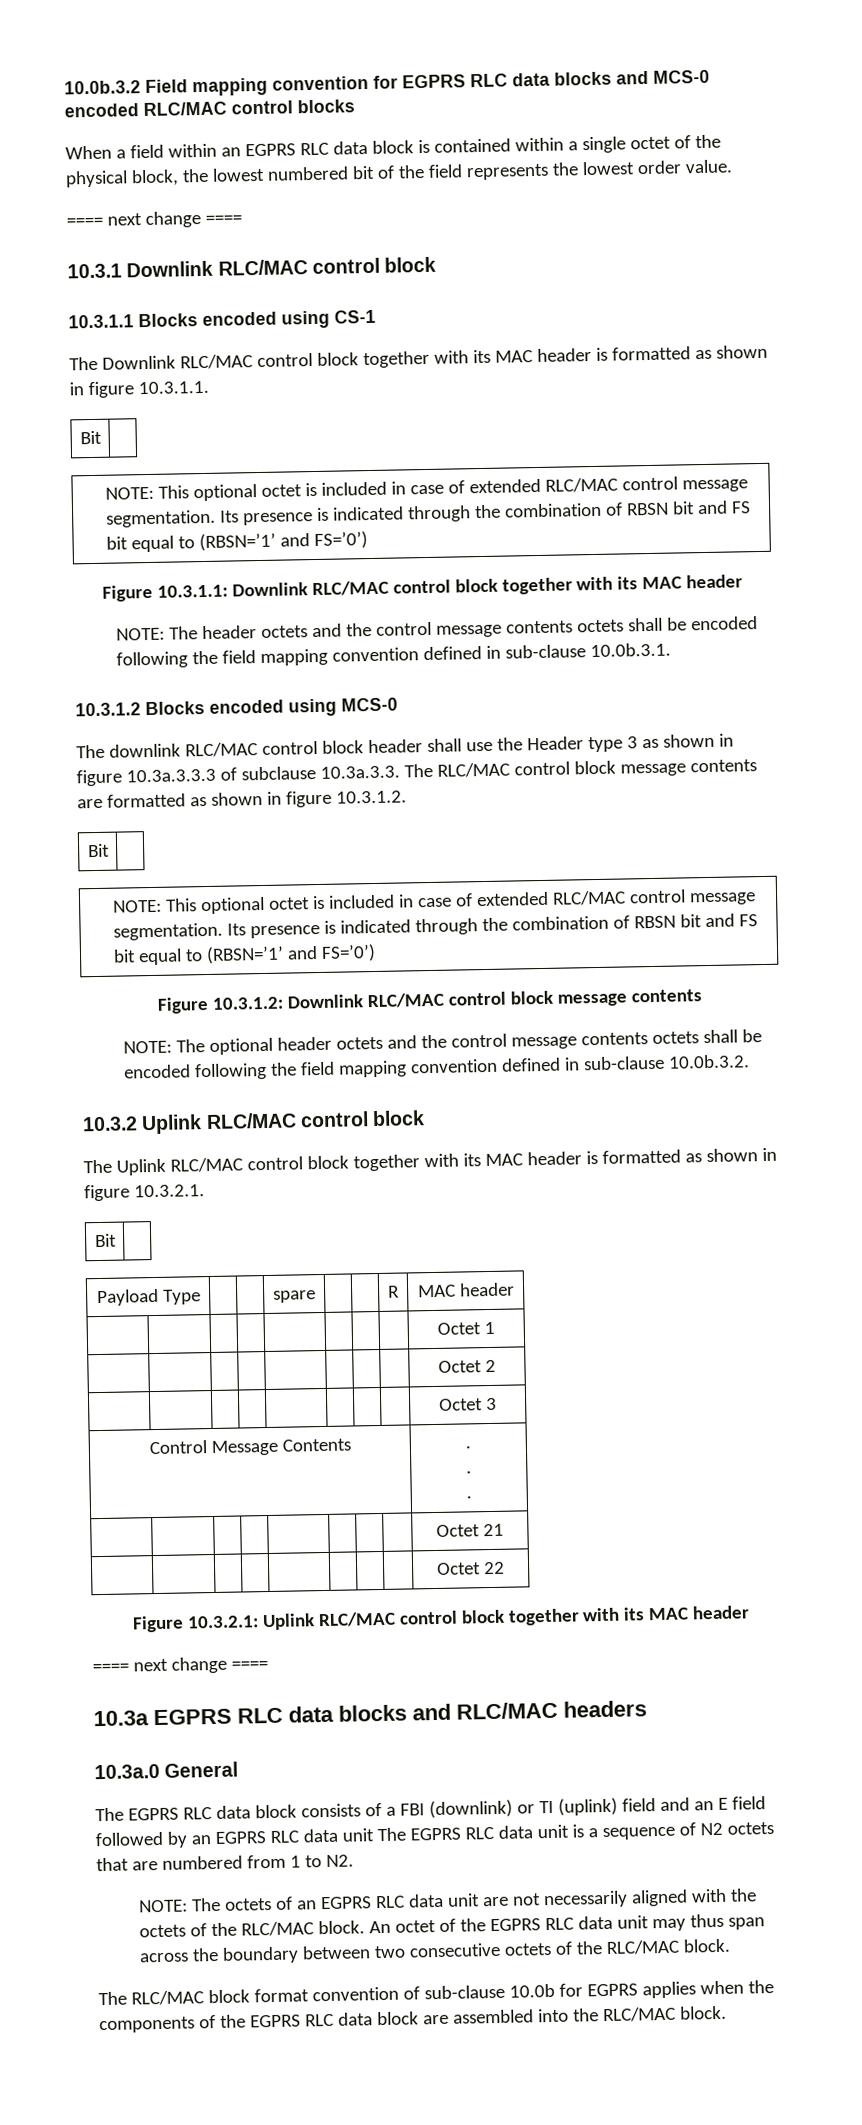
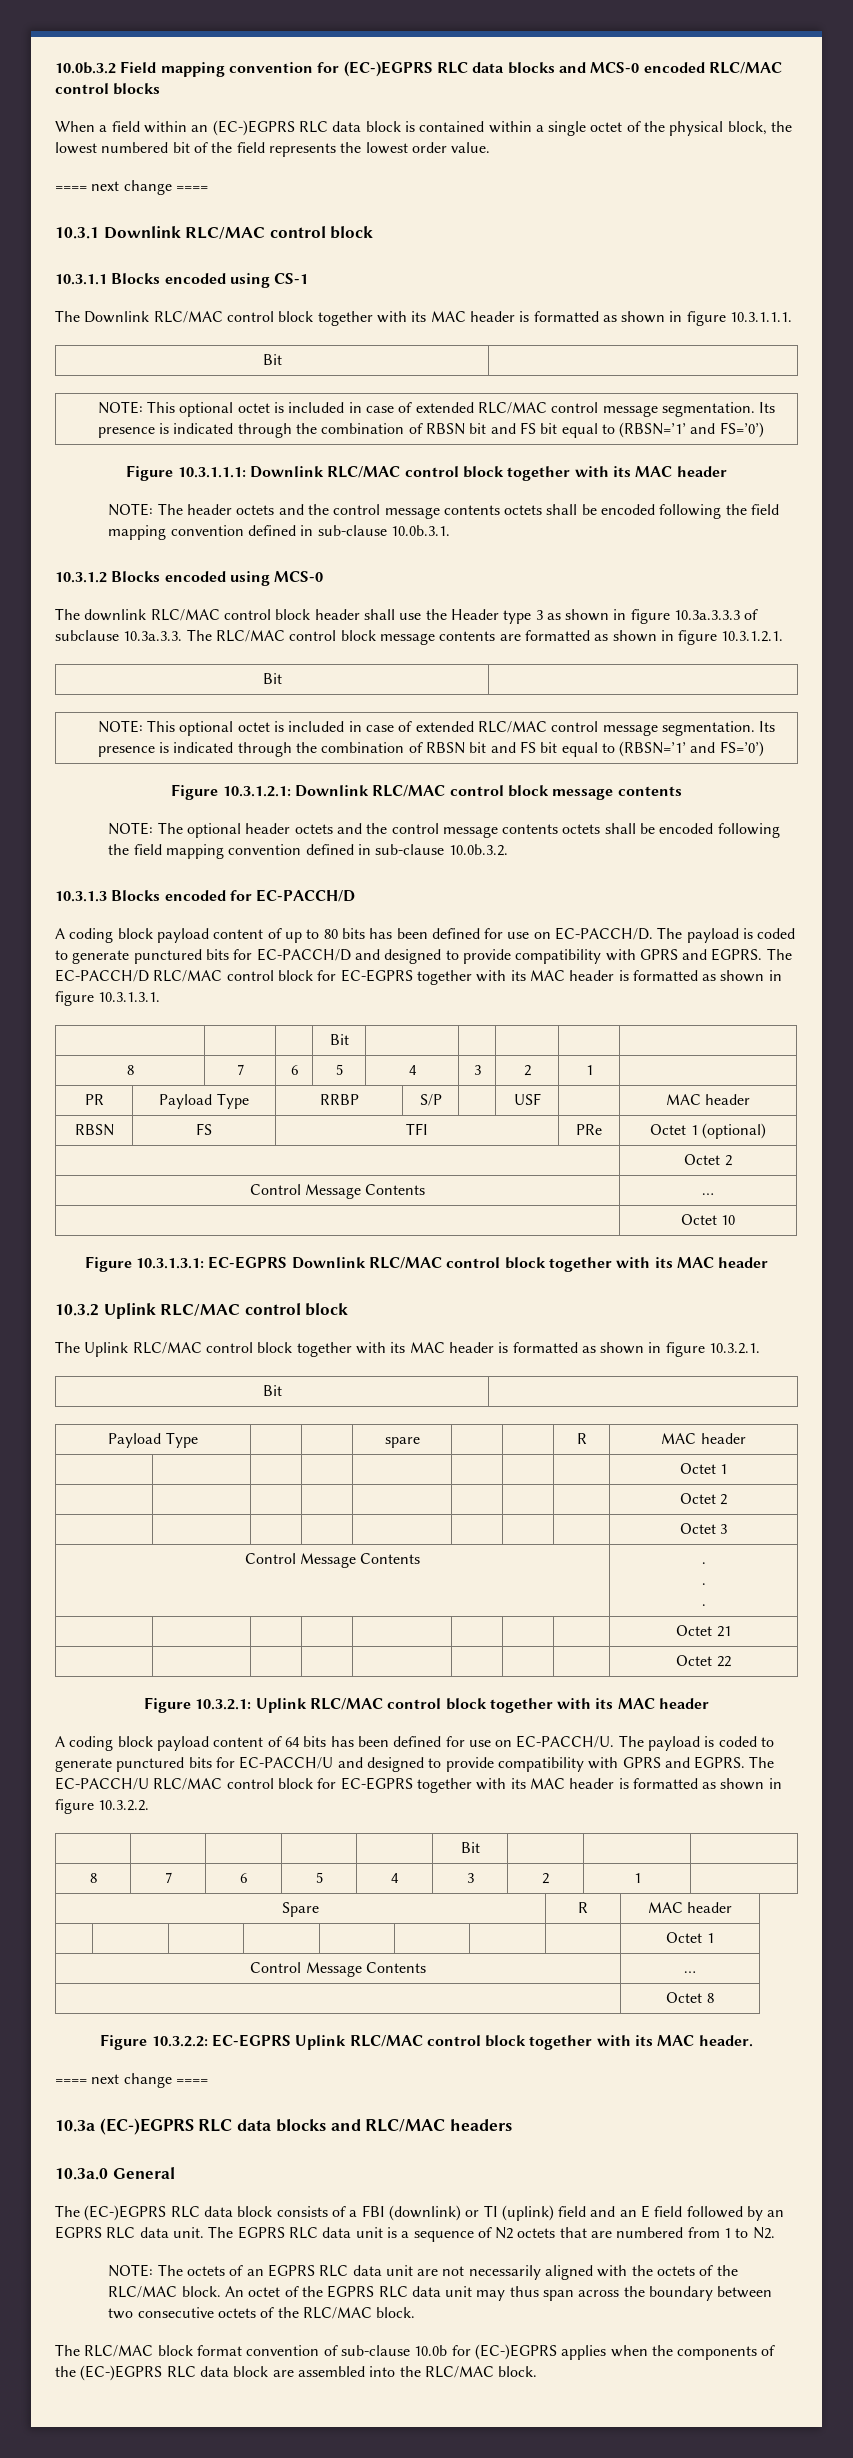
[402,74,466,89] EGPRS -> [343,61,433,77] (EC-)EGPRS
[244,143,296,157] EGPRS -> [212,120,295,136] (EC-)EGPRS
[137,380,209,395] 10.3.1.1. -> [730,312,793,322] 10.3.1.1.1.
[156,584,228,598] 10.3.1.1: -> [177,467,246,478] 10.3.1.1.1:
[335,790,407,804] 10.3.1.2. -> [721,631,784,642] 10.3.1.2.1.
[212,996,285,1010] 10.3.1.2: -> [222,786,291,797] 10.3.1.2.1:
(750, 1061) none -> [55,889,356,902] [55,927,796,943] [55,948,792,964] [55,969,782,985] [55,991,161,1006] [329,1034,349,1045] [126,1065,134,1075] [236,1064,244,1075] [290,1065,298,1075] [335,1064,343,1075] [408,1065,417,1075] [473,1065,481,1075] [523,1065,531,1076] [585,1065,593,1075] [84,1094,104,1105] [159,1093,249,1109] [319,1094,359,1105] [419,1094,442,1106] [513,1093,541,1105] [665,1094,751,1105] [74,1124,114,1136] [196,1123,212,1135] [406,1123,428,1135] [576,1124,602,1135] [650,1123,766,1139] [684,1154,732,1166] [249,1184,426,1199] [702,1193,714,1195] [680,1214,736,1225] [84,1256,769,1272] // 10.3.1.3 Blocks encoded for EC-PACCH/D // A coding block payload content of up to 80 bits has been defined for use on EC-PACCH/D. The payload is coded to generate punctured bits for EC-PACCH/D and designed to provide compatibility with GPRS and EGPRS. The EC-PACCH/D RLC/MAC control block for EC-EGPRS together with its MAC header is formatted as shown in figure 10.3.1.3.1. // | | | Bit | | | | | // 8 | 7 | 6 | 5 | 4 | 3 | 2 | 1 | // PR | Payload Type | RRBP | S/P | | USF | | MAC header // RBSN | FS | TFI | PRe | Octet 1 (optional) // | Octet 2 // Control Message Contents | … // | Octet 10 // Figure 10.3.1.3.1: EC-EGPRS Downlink RLC/MAC control block together with its MAC header
(751, 1612) none -> [55,1735,775,1751] [55,1756,775,1772] [55,1777,782,1793] [55,1799,150,1814] [460,1842,480,1853] [89,1873,97,1883] [164,1872,172,1883] [240,1873,247,1883] [315,1872,323,1883] [391,1873,399,1883] [466,1873,474,1883] [542,1873,549,1884] [633,1873,641,1883] [282,1902,319,1917] [578,1902,588,1913] [647,1902,733,1913] [666,1932,714,1943] [250,1962,426,1977] [684,1971,696,1973] [666,1992,714,2003] [100,2034,753,2050] // A coding block payload content of 64 bits has been defined for use on EC-PACCH/U. The payload is coded to generate punctured bits for EC-PACCH/U and designed to provide compatibility with GPRS and EGPRS. The EC-PACCH/U RLC/MAC control block for EC-EGPRS together with its MAC header is formatted as shown in figure 10.3.2.2. // | | | | | Bit | | | // 8 | 7 | 6 | 5 | 4 | 3 | 2 | 1 | // Spare | R | MAC header // | | | | | | | | Octet 1 // Control Message Contents | … // | Octet 8 // Figure 10.3.2.2: EC-EGPRS Uplink RLC/MAC control block together with its MAC header.
[153,1708,232,1726] EGPRS -> [99,2118,194,2135] (EC-)EGPRS
[127,1807,179,1821] EGPRS -> [84,2205,167,2221] (EC-)EGPRS
[341,1828,374,1842] unit -> [172,2227,204,2238] unit.
[586,1983,638,1997] EGPRS -> [474,2344,557,2360] (EC-)EGPRS
[249,2014,301,2028] EGPRS -> [80,2365,163,2381] (EC-)EGPRS

